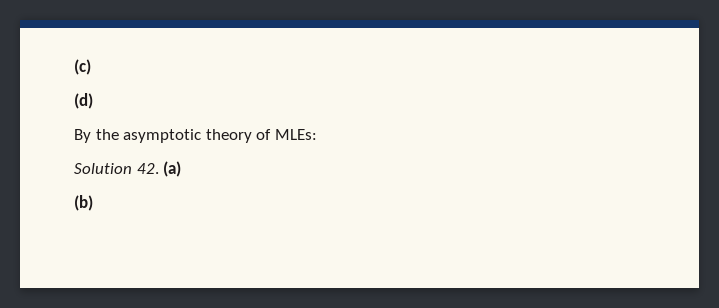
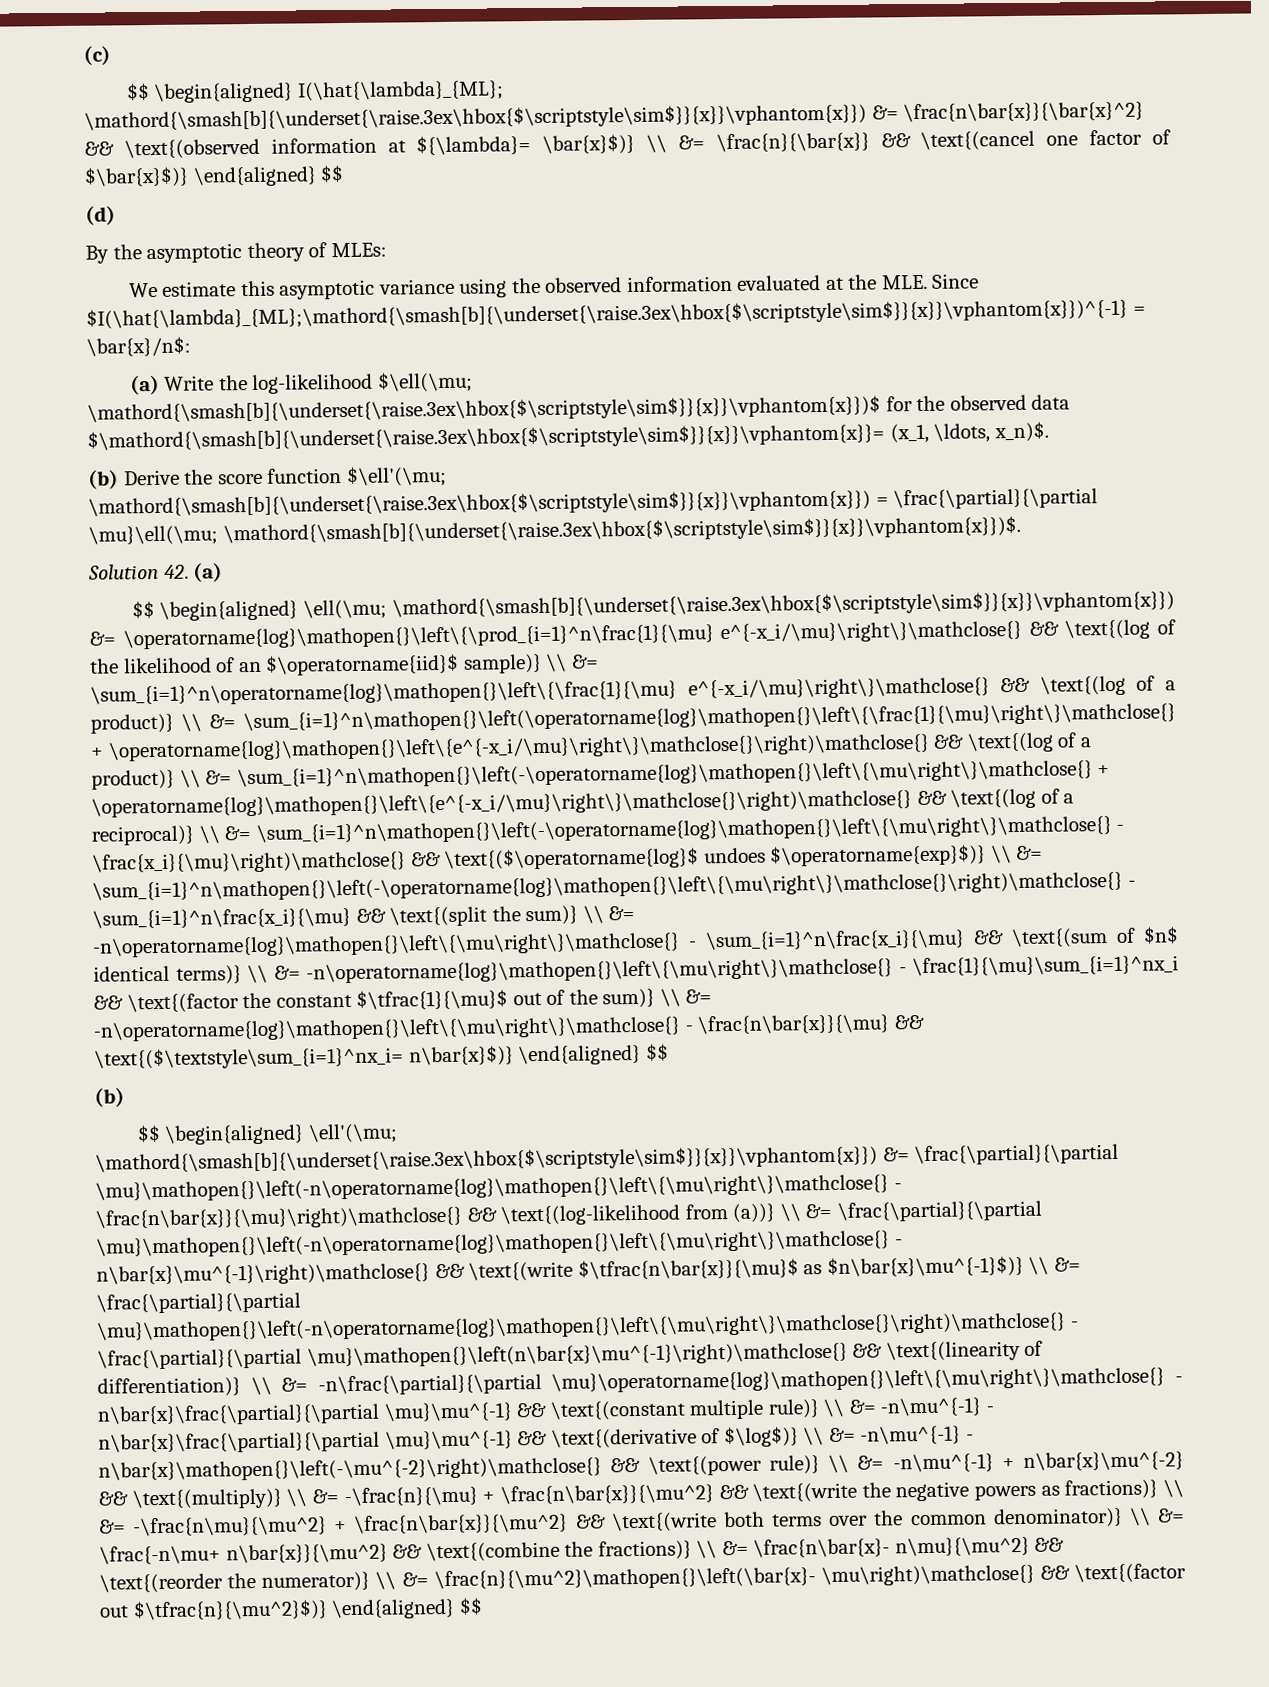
(91, 67) none -> [126,80,504,103] [84,101,1145,132] [84,129,1171,160] [84,165,345,188] // $$ \begin{aligned} I(\hat{\lambda}_{ML}; \mathord{\smash[b]{\underset{\raise.3ex\hbox{$\scriptstyle\sim$}}{x}}\vphantom{x}}) &= \frac{n\bar{x}}{\bar{x}^2} && \text{(observed information at ${\lambda}= \bar{x}$)} \\ &= \frac{n}{\bar{x}} && \text{(cancel one factor of $\bar{x}$)} \end{aligned} $$
[74,161,182,177] [74,195,93,211] Solution 42. (a) // (b) -> [128,273,980,300] [86,298,1146,330] [86,336,191,357] [129,371,473,396] [87,394,1071,424] [87,421,1049,452] [88,465,447,490] [88,488,1099,518] [88,515,1021,546] [88,562,224,583] [131,590,1175,621] [89,619,1176,650] [90,653,599,676] [90,675,1176,706] [90,703,1176,734] [90,732,1092,762] [91,760,1111,790] [91,788,1075,818] [91,816,1125,846] [92,844,1044,874] [92,871,1136,902] [92,905,636,929] [92,926,1179,958] [93,955,1179,985] [93,988,713,1014] [93,1014,924,1042] [94,1043,669,1070] [94,1087,125,1108] [136,1123,398,1145] [95,1143,1120,1174] [95,1174,902,1202] [95,1200,1042,1230] [96,1230,903,1258] [96,1255,1081,1286] [96,1292,301,1314] [96,1312,1079,1342] [97,1340,1044,1370] [97,1367,1183,1398] [97,1397,994,1426] [98,1425,974,1454] [98,1451,1184,1482] [98,1479,1184,1510] [99,1507,1186,1537] [99,1536,1065,1565] [99,1563,1186,1594] [99,1597,483,1622] We estimate this asymptotic variance using the observed information evaluated at the MLE. Since $I(\hat{\lambda}_{ML};\mathord{\smash[b]{\underset{\raise.3ex\hbox{$\scriptstyle\sim$}}{x}}\vphantom{x}})^{-1} = \bar{x}/n$: // (a) Write the log-likelihood $\ell(\mu; \mathord{\smash[b]{\underset{\raise.3ex\hbox{$\scriptstyle\sim$}}{x}}\vphantom{x}})$ for the observed data $\mathord{\smash[b]{\underset{\raise.3ex\hbox{$\scriptstyle\sim$}}{x}}\vphantom{x}}= (x_1, \ldots, x_n)$. // (b) Derive the score function $\ell'(\mu; \mathord{\smash[b]{\underset{\raise.3ex\hbox{$\scriptstyle\sim$}}{x}}\vphantom{x}}) = \frac{\partial}{\partial \mu}\ell(\mu; \mathord{\smash[b]{\underset{\raise.3ex\hbox{$\scriptstyle\sim$}}{x}}\vphantom{x}})$. // Solution 42. (a) // $$ \begin{aligned} \ell(\mu; \mathord{\smash[b]{\underset{\raise.3ex\hbox{$\scriptstyle\sim$}}{x}}\vphantom{x}}) &= \operatorname{log}\mathopen{}\left\{\prod_{i=1}^n\frac{1}{\mu} e^{-x_i/\mu}\right\}\mathclose{} && \text{(log of the likelihood of an $\operatorname{iid}$ sample)} \\ &= \sum_{i=1}^n\operatorname{log}\mathopen{}\left\{\frac{1}{\mu} e^{-x_i/\mu}\right\}\mathclose{} && \text{(log of a product)} \\ &= \sum_{i=1}^n\mathopen{}\left(\operatorname{log}\mathopen{}\left\{\frac{1}{\mu}\right\}\mathclose{} + \operatorname{log}\mathopen{}\left\{e^{-x_i/\mu}\right\}\mathclose{}\right)\mathclose{} && \text{(log of a product)} \\ &= \sum_{i=1}^n\mathopen{}\left(-\operatorname{log}\mathopen{}\left\{\mu\right\}\mathclose{} + \operatorname{log}\mathopen{}\left\{e^{-x_i/\mu}\right\}\mathclose{}\right)\mathclose{} && \text{(log of a reciprocal)} \\ &= \sum_{i=1}^n\mathopen{}\left(-\operatorname{log}\mathopen{}\left\{\mu\right\}\mathclose{} - \frac{x_i}{\mu}\right)\mathclose{} && \text{($\operatorname{log}$ undoes $\operatorname{exp}$)} \\ &= \sum_{i=1}^n\mathopen{}\left(-\operatorname{log}\mathopen{}\left\{\mu\right\}\mathclose{}\right)\mathclose{} - \sum_{i=1}^n\frac{x_i}{\mu} && \text{(split the sum)} \\ &= -n\operatorname{log}\mathopen{}\left\{\mu\right\}\mathclose{} - \sum_{i=1}^n\frac{x_i}{\mu} && \text{(sum of $n$ identical terms)} \\ &= -n\operatorname{log}\mathopen{}\left\{\mu\right\}\mathclose{} - \frac{1}{\mu}\sum_{i=1}^nx_i && \text{(factor the constant $\tfrac{1}{\mu}$ out of the sum)} \\ &= -n\operatorname{log}\mathopen{}\left\{\mu\right\}\mathclose{} - \frac{n\bar{x}}{\mu} && \text{($\textstyle\sum_{i=1}^nx_i= n\bar{x}$)} \end{aligned} $$ // (b) // $$ \begin{aligned} \ell'(\mu; \mathord{\smash[b]{\underset{\raise.3ex\hbox{$\scriptstyle\sim$}}{x}}\vphantom{x}}) &= \frac{\partial}{\partial \mu}\mathopen{}\left(-n\operatorname{log}\mathopen{}\left\{\mu\right\}\mathclose{} - \frac{n\bar{x}}{\mu}\right)\mathclose{} && \text{(log-likelihood from (a))} \\ &= \frac{\partial}{\partial \mu}\mathopen{}\left(-n\operatorname{log}\mathopen{}\left\{\mu\right\}\mathclose{} - n\bar{x}\mu^{-1}\right)\mathclose{} && \text{(write $\tfrac{n\bar{x}}{\mu}$ as $n\bar{x}\mu^{-1}$)} \\ &= \frac{\partial}{\partial \mu}\mathopen{}\left(-n\operatorname{log}\mathopen{}\left\{\mu\right\}\mathclose{}\right)\mathclose{} - \frac{\partial}{\partial \mu}\mathopen{}\left(n\bar{x}\mu^{-1}\right)\mathclose{} && \text{(linearity of differentiation)} \\ &= -n\frac{\partial}{\partial \mu}\operatorname{log}\mathopen{}\left\{\mu\right\}\mathclose{} - n\bar{x}\frac{\partial}{\partial \mu}\mu^{-1} && \text{(constant multiple rule)} \\ &= -n\mu^{-1} - n\bar{x}\frac{\partial}{\partial \mu}\mu^{-1} && \text{(derivative of $\log$)} \\ &= -n\mu^{-1} - n\bar{x}\mathopen{}\left(-\mu^{-2}\right)\mathclose{} && \text{(power rule)} \\ &= -n\mu^{-1} + n\bar{x}\mu^{-2} && \text{(multiply)} \\ &= -\frac{n}{\mu} + \frac{n\bar{x}}{\mu^2} && \text{(write the negative powers as fractions)} \\ &= -\frac{n\mu}{\mu^2} + \frac{n\bar{x}}{\mu^2} && \text{(write both terms over the common denominator)} \\ &= \frac{-n\mu+ n\bar{x}}{\mu^2} && \text{(combine the fractions)} \\ &= \frac{n\bar{x}- n\mu}{\mu^2} && \text{(reorder the numerator)} \\ &= \frac{n}{\mu^2}\mathopen{}\left(\bar{x}- \mu\right)\mathclose{} && \text{(factor out $\tfrac{n}{\mu^2}$)} \end{aligned} $$

